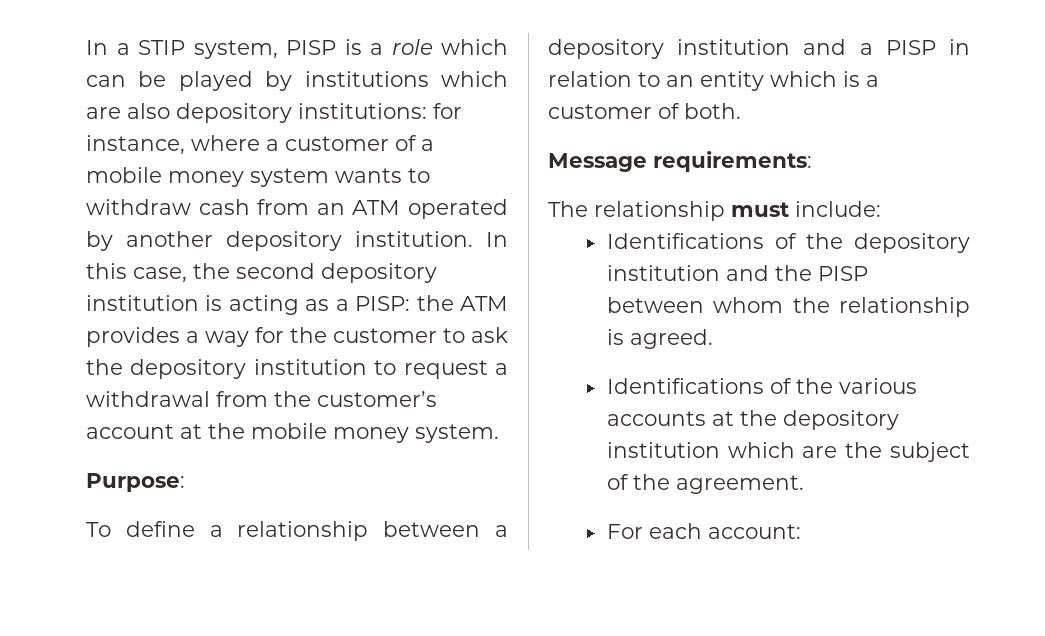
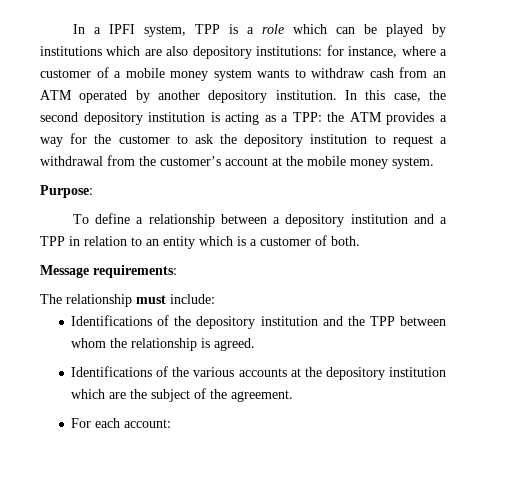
[138,40,336,59] STIP system, PISP -> [108,24,220,37] IPFI system, TPP
[355,296,411,311] PISP: -> [292,112,322,122] TPP:
[885,40,936,55] PISP -> [40,236,65,246] TPP
[817,266,868,281] PISP -> [369,316,395,326] TPP

